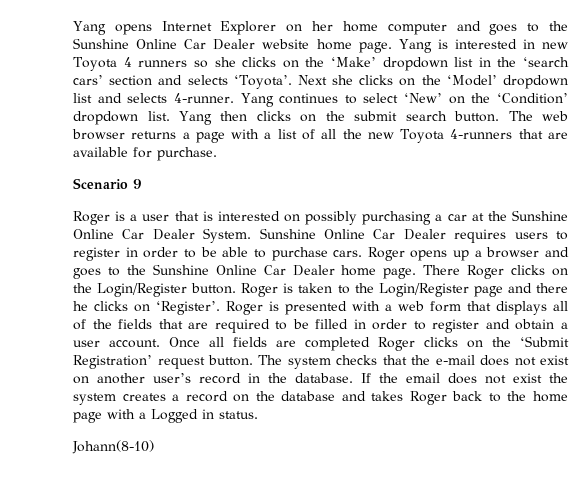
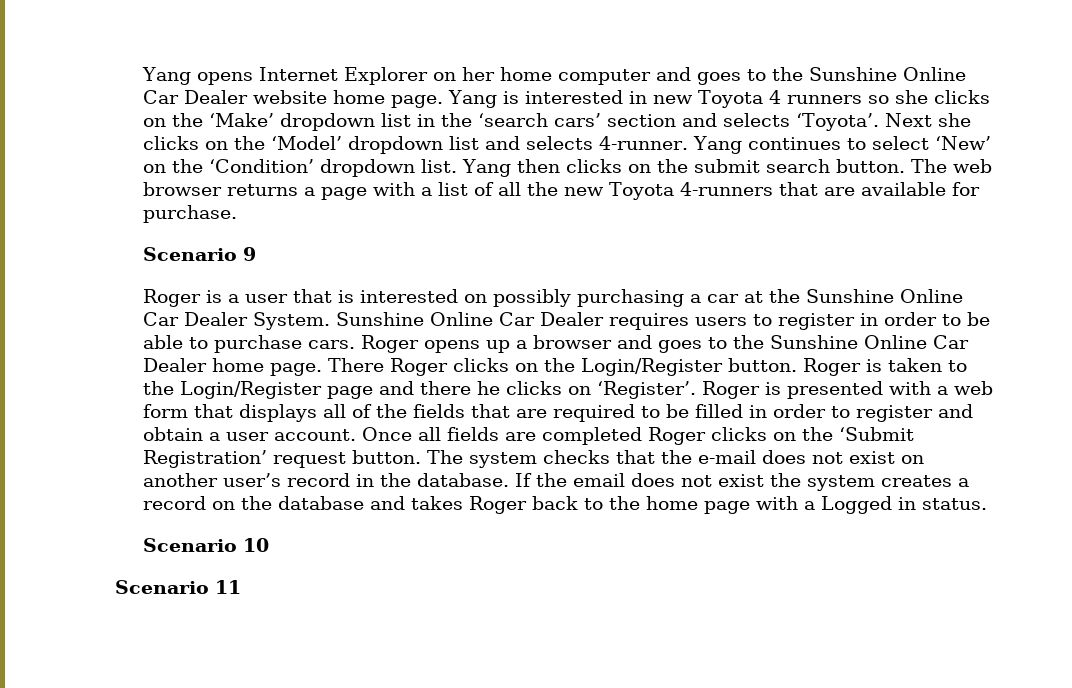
[72,440,155,454] Johann(8-10) -> [143,538,270,552] [115,580,242,594] Scenario 10 // Scenario 11

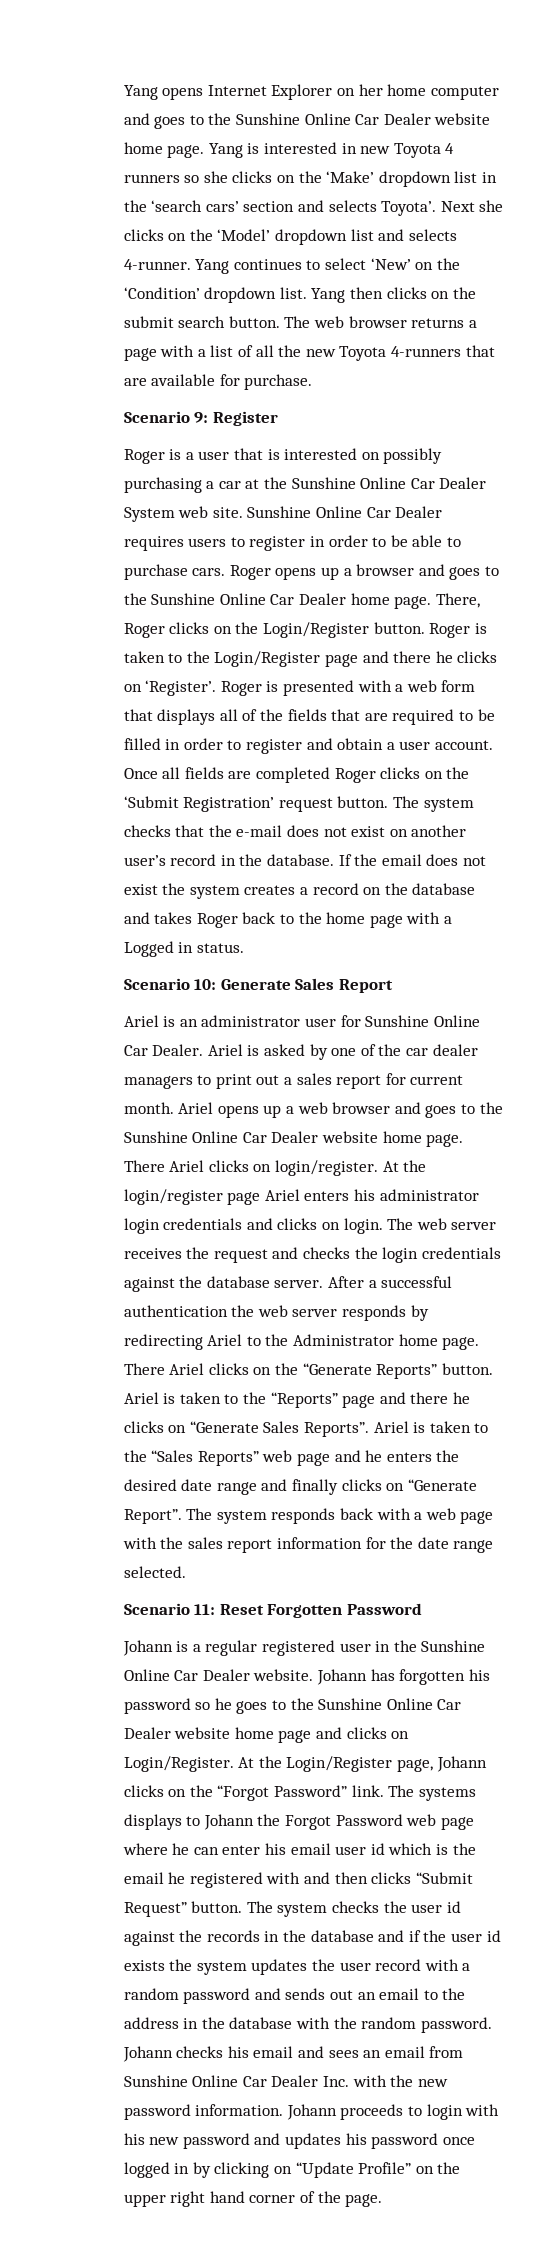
[796,113,880,131] ‘Toyota’. -> [381,201,437,216] Toyota’.
[243,247,257,261] 9 -> [194,411,278,426] 9: Register
[253,312,331,330] System. -> [123,506,243,522] System web site.
[328,358,385,372] There -> [435,593,480,608] There,
[243,538,270,552] [115,580,242,594] 10 // Scenario 11 -> [194,978,394,993] [123,1015,480,1027] [123,1044,478,1060] [123,1073,464,1089] [123,1102,503,1118] [123,1131,464,1147] [123,1160,427,1176] [123,1189,479,1205] [123,1218,497,1234] [123,1247,501,1263] [123,1276,453,1292] [123,1305,429,1321] [123,1334,480,1350] [123,1363,493,1379] [123,1392,471,1408] [123,1421,489,1437] [123,1450,460,1466] [123,1479,477,1495] [123,1508,494,1524] [122,1537,494,1553] [123,1566,186,1578] [123,1603,423,1618] [122,1640,486,1656] [123,1669,490,1685] [123,1698,462,1714] [123,1727,410,1743] [123,1756,487,1772] [123,1785,476,1801] [123,1814,474,1830] [122,1843,476,1855] [123,1872,473,1888] [123,1901,461,1917] [123,1930,501,1946] [123,1959,471,1975] [123,1988,466,2004] [123,2017,492,2033] [122,2046,464,2062] [123,2075,448,2087] [123,2104,500,2120] [123,2133,475,2149] [123,2162,461,2178] [123,2191,383,2207] 10: Generate Sales Report // Ariel is an administrator user for Sunshine Online Car Dealer. Ariel is asked by one of the car dealer managers to print out a sales report for current month. Ariel opens up a web browser and goes to the Sunshine Online Car Dealer website home page. There Ariel clicks on login/register. At the login/register page Ariel enters his administrator login credentials and clicks on login. The web server receives the request and checks the login credentials against the database server. After a successful authentication the web server responds by redirecting Ariel to the Administrator home page. There Ariel clicks on the “Generate Reports” button. Ariel is taken to the “Reports” page and there he clicks on “Generate Sales Reports”. Ariel is taken to the “Sales Reports” web page and he enters the desired date range and finally clicks on “Generate Report”. The system responds back with a web page with the sales report information for the date range selected. // Scenario 11: Reset Forgotten Password // Johann is a regular registered user in the Sunshine Online Car Dealer website. Johann has forgotten his password so he goes to the Sunshine Online Car Dealer website home page and clicks on Login/Register. At the Login/Register page, Johann clicks on the “Forgot Password” link. The systems displays to Johann the Forgot Password web page where he can enter his email user id which is the email he registered with and then clicks “Submit Request” button. The system checks the user id against the records in the database and if the user id exists the system updates the user record with a random password and sends out an email to the address in the database with the random password. Johann checks his email and sees an email from Sunshine Online Car Dealer Inc. with the new password information. Johann proceeds to login with his new password and updates his password once logged in by clicking on “Update Profile” on the upper right hand corner of the page.

